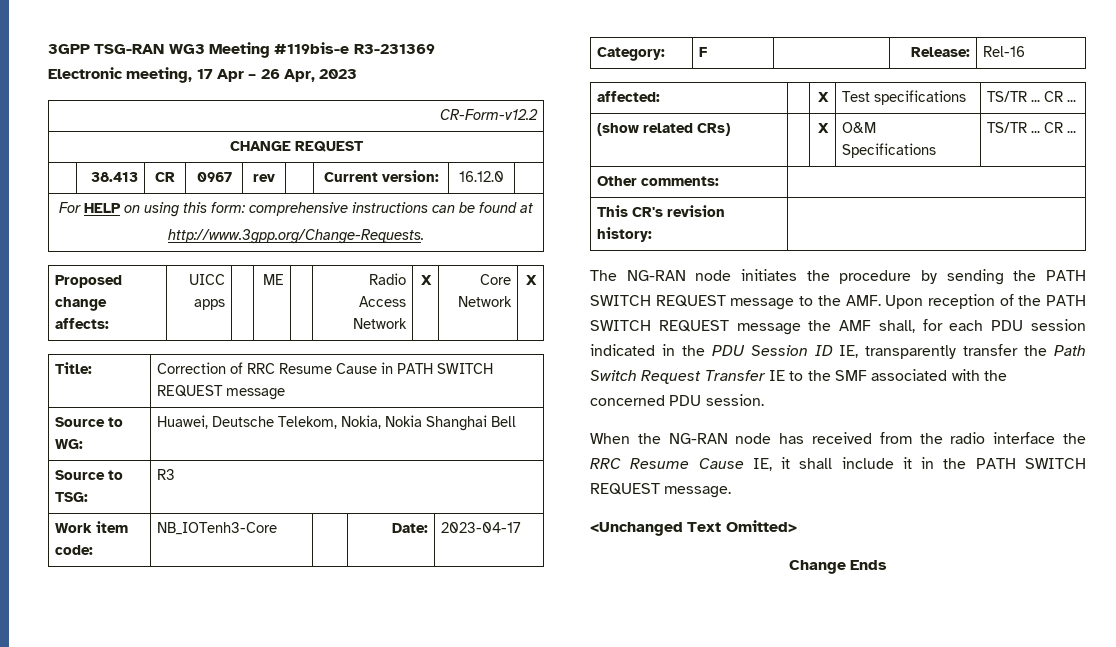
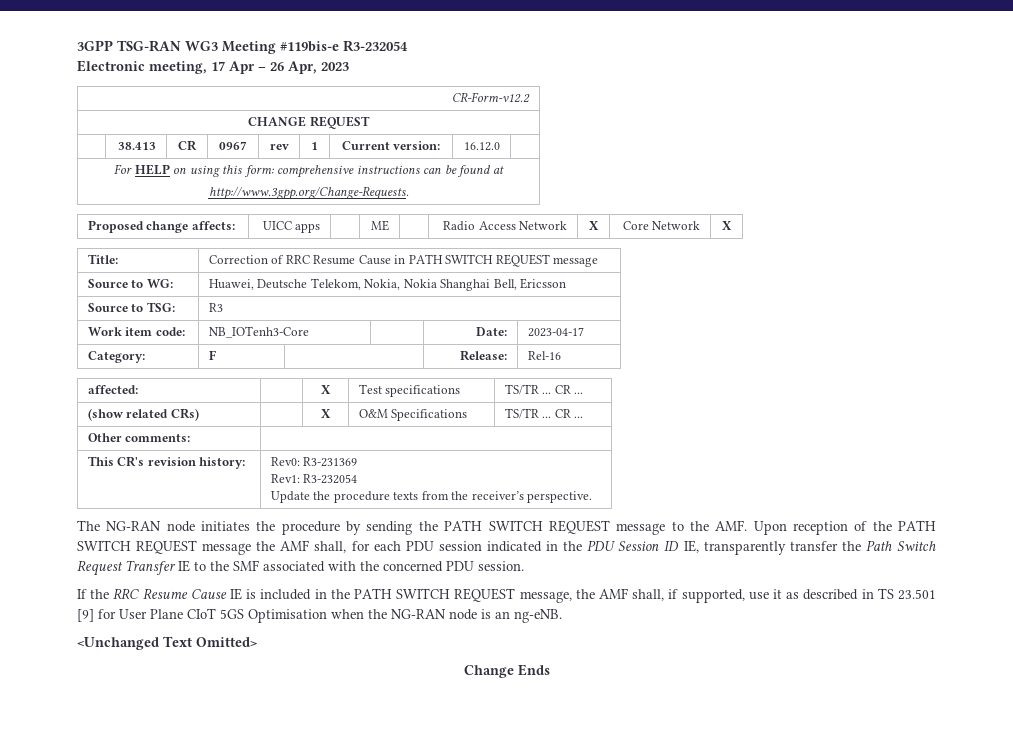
[353,44,435,54] R3-231369 -> [343,40,408,52] R3-232054
(275, 178) none -> [311,142,318,150] 1
[491,416,517,427] Bell -> [493,278,567,290] Bell, Ericsson
(653, 234) none -> [270,457,358,467] [270,474,358,484] [270,491,593,503] Rev0: R3-231369 // Rev1: R3-232054 // Update the procedure texts from the receiver’s perspective.
[590,432,1086,444] [590,457,912,471] When the NG-RAN node has received from the radio interface the RRC Resume Cause IE, it shall include it -> [77,588,312,600] If the RRC Resume Cause IE is included
[664,486,732,498] message. -> [519,588,937,603] [77,608,562,623] message, the AMF shall, if supported, use it as described in TS 23.501 [9] for User Plane CIoT 5GS Optimisation when the NG-RAN node is an ng-eNB.

